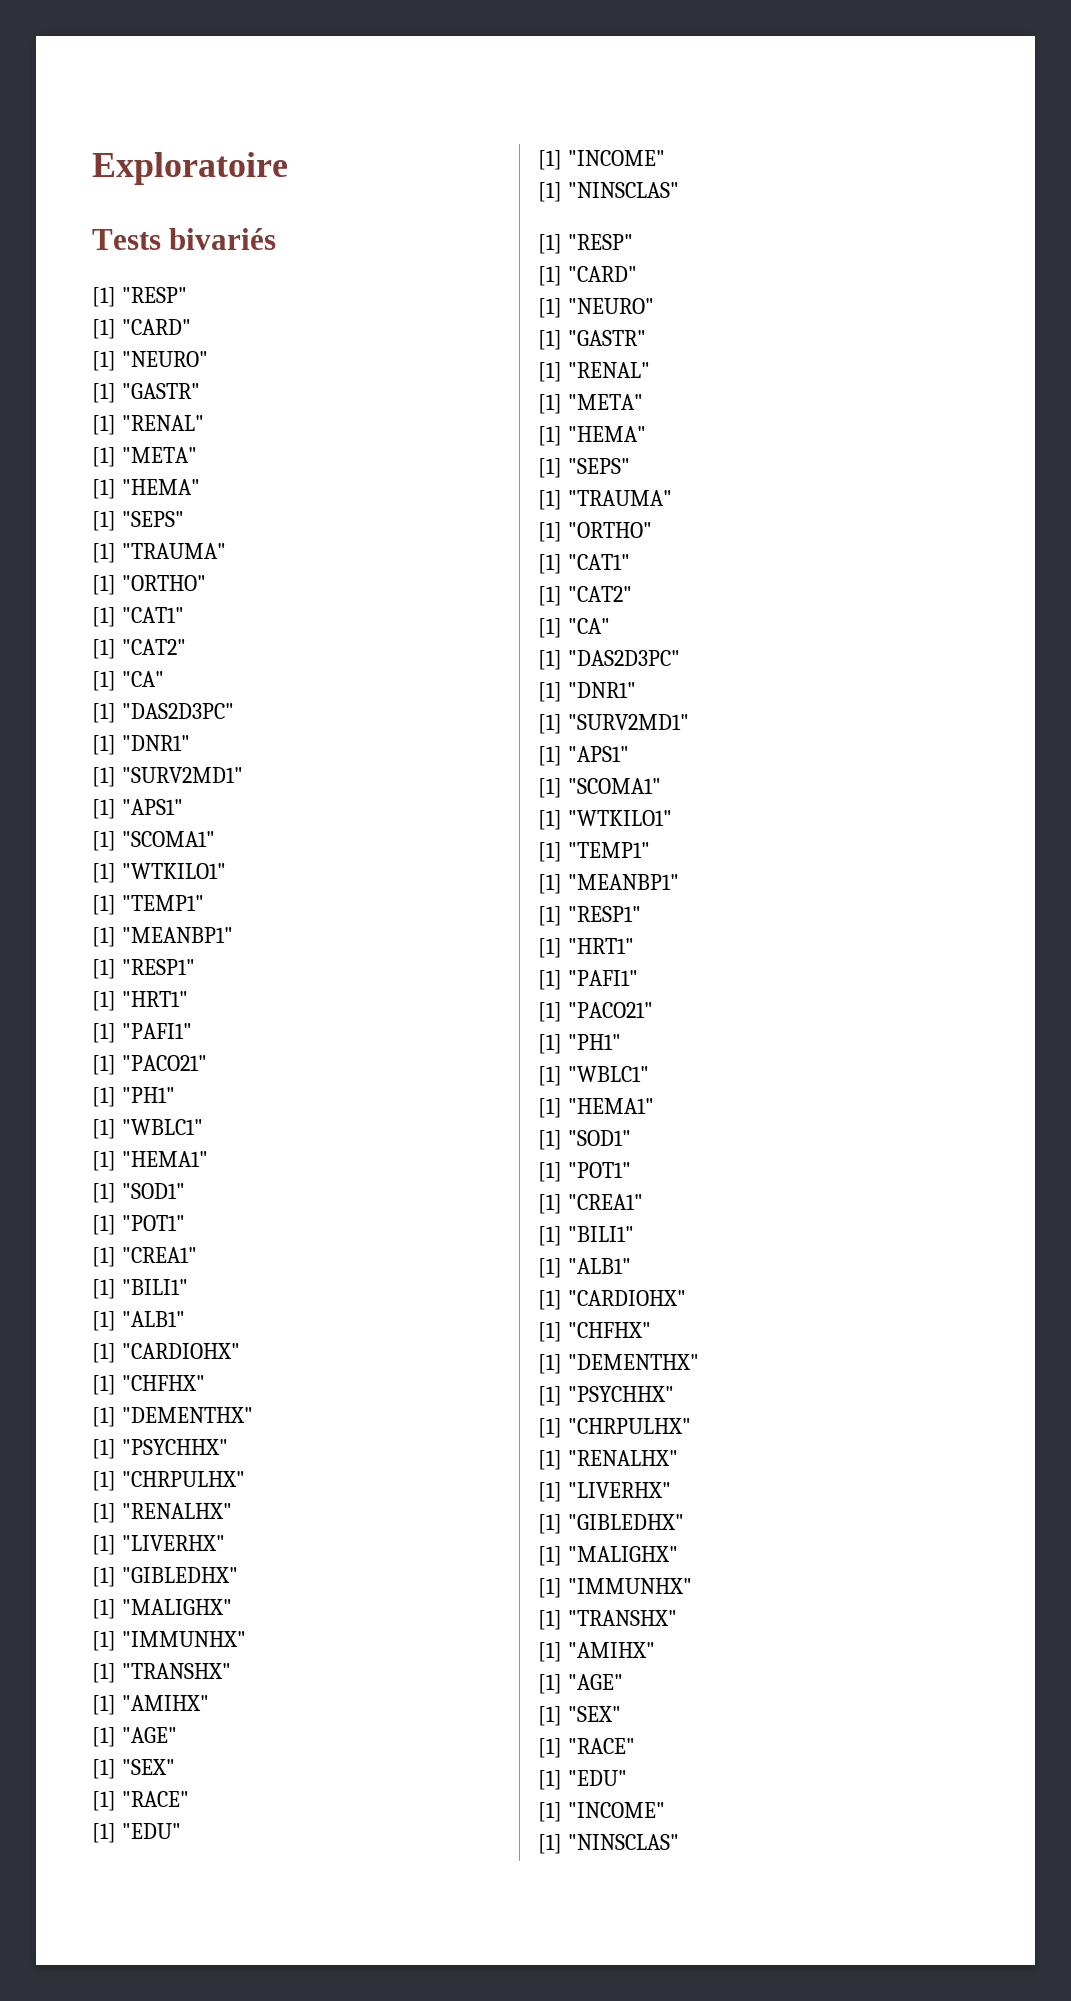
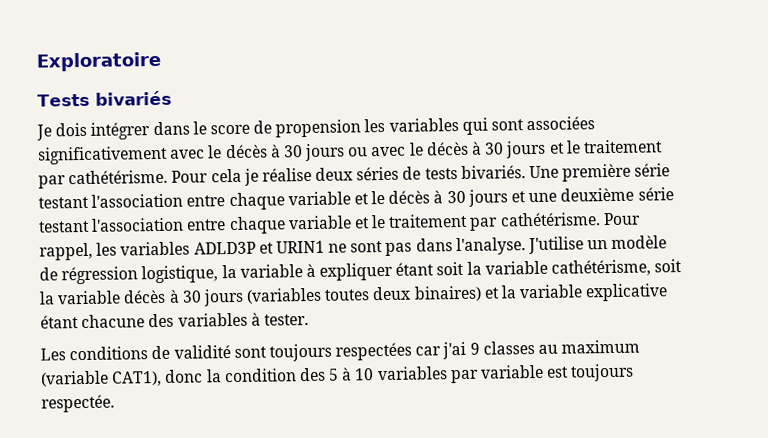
[92,287,187,307] [92,319,191,339] [92,351,208,371] [92,383,200,403] [92,415,204,435] [92,447,197,467] [92,479,200,499] [92,511,184,531] [92,543,226,563] [92,575,206,595] [92,607,184,627] [92,639,186,659] [92,671,164,691] [92,703,234,723] [92,735,190,755] [92,767,243,787] [92,799,183,819] [92,831,215,851] [92,863,226,883] [92,895,204,915] [92,927,233,947] [92,959,195,979] [92,991,188,1011] [92,1023,192,1043] [92,1055,207,1075] [92,1087,175,1107] [92,1119,203,1139] [92,1151,208,1171] [92,1183,185,1203] [92,1215,185,1235] [92,1247,197,1267] [92,1279,188,1299] [92,1311,185,1331] [92,1343,240,1363] [92,1375,205,1395] [92,1407,253,1427] [92,1439,228,1459] [92,1471,245,1491] [92,1503,232,1523] [92,1535,225,1555] [92,1567,238,1587] [92,1599,232,1619] [92,1631,246,1651] [92,1663,231,1683] [92,1695,209,1715] [92,1727,177,1747] [92,1759,175,1779] [92,1791,189,1811] [92,1823,181,1843] [538,150,665,170] [538,182,679,202] [538,234,633,254] [538,266,637,286] [538,298,654,318] [538,330,646,350] [538,362,650,382] [538,394,643,414] [538,426,646,446] [538,458,630,478] [538,490,672,510] [538,522,652,542] [538,554,630,574] [538,586,632,606] [538,618,610,638] [538,650,680,670] [538,682,636,702] [538,714,689,734] [538,746,629,766] [538,778,661,798] [538,810,672,830] [538,842,650,862] [538,874,679,894] [538,906,641,926] [538,938,634,958] [538,970,638,990] [538,1002,653,1022] [538,1034,621,1054] [538,1066,649,1086] [538,1098,654,1118] [538,1130,631,1150] [538,1162,631,1182] [538,1194,643,1214] [538,1226,634,1246] [538,1258,631,1278] [538,1290,686,1310] [538,1322,651,1342] [538,1354,699,1374] [538,1386,674,1406] [538,1418,691,1438] [538,1450,678,1470] [538,1482,671,1502] [538,1514,684,1534] [538,1546,678,1566] [538,1578,692,1598] [538,1610,677,1630] [538,1642,655,1662] [538,1674,623,1694] [538,1706,621,1726] [538,1738,635,1758] [538,1770,627,1790] [538,1802,665,1822] [538,1834,679,1854] [1] "RESP" // [1] "CARD" // [1] "NEURO" // [1] "GASTR" // [1] "RENAL" // [1] "META" // [1] "HEMA" // [1] "SEPS" // [1] "TRAUMA" // [1] "ORTHO" // [1] "CAT1" // [1] "CAT2" // [1] "CA" // [1] "DAS2D3PC" // [1] "DNR1" // [1] "SURV2MD1" // [1] "APS1" // [1] "SCOMA1" // [1] "WTKILO1" // [1] "TEMP1" // [1] "MEANBP1" // [1] "RESP1" // [1] "HRT1" // [1] "PAFI1" // [1] "PACO21" // [1] "PH1" // [1] "WBLC1" // [1] "HEMA1" // [1] "SOD1" // [1] "POT1" // [1] "CREA1" // [1] "BILI1" // [1] "ALB1" // [1] "CARDIOHX" // [1] "CHFHX" // [1] "DEMENTHX" // [1] "PSYCHHX" // [1] "CHRPULHX" // [1] "RENALHX" // [1] "LIVERHX" // [1] "GIBLEDHX" // [1] "MALIGHX" // [1] "IMMUNHX" // [1] "TRANSHX" // [1] "AMIHX" // [1] "AGE" // [1] "SEX" // [1] "RACE" // [1] "EDU" // [1] "INCOME" // [1] "NINSCLAS" // [1] "RESP" // [1] "CARD" // [1] "NEURO" // [1] "GASTR" // [1] "RENAL" // [1] "META" // [1] "HEMA" // [1] "SEPS" // [1] "TRAUMA" // [1] "ORTHO" // [1] "CAT1" // [1] "CAT2" // [1] "CA" // [1] "DAS2D3PC" // [1] "DNR1" // [1] "SURV2MD1" // [1] "APS1" // [1] "SCOMA1" // [1] "WTKILO1" // [1] "TEMP1" // [1] "MEANBP1" // [1] "RESP1" // [1] "HRT1" // [1] "PAFI1" // [1] "PACO21" // [1] "PH1" // [1] "WBLC1" // [1] "HEMA1" // [1] "SOD1" // [1] "POT1" // [1] "CREA1" // [1] "BILI1" // [1] "ALB1" // [1] "CARDIOHX" // [1] "CHFHX" // [1] "DEMENTHX" // [1] "PSYCHHX" // [1] "CHRPULHX" // [1] "RENALHX" // [1] "LIVERHX" // [1] "GIBLEDHX" // [1] "MALIGHX" // [1] "IMMUNHX" // [1] "TRANSHX" // [1] "AMIHX" // [1] "AGE" // [1] "SEX" // [1] "RACE" // [1] "EDU" // [1] "INCOME" // [1] "NINSCLAS" -> [36,116,596,141] [38,139,663,165] [38,163,671,189] [38,187,674,211] [39,212,641,235] [39,235,668,261] [39,259,683,285] [39,283,669,307] [40,312,309,329] [40,339,641,362] [40,363,635,387] [41,394,115,413] Je dois intégrer dans le score de propension les variables qui sont associées significativement avec le décès à 30 jours ou avec le décès à 30 jours et le traitement par cathétérisme. Pour cela je réalise deux séries de tests bivariés. Une première série testant l'association entre chaque variable et le décès à 30 jours et une deuxième série testant l'association entre chaque variable et le traitement par cathétérisme. Pour rappel, les variables ADLD3P et URIN1 ne sont pas dans l'analyse. J'utilise un modèle de régression logistique, la variable à expliquer étant soit la variable cathétérisme, soit la variable décès à 30 jours (variables toutes deux binaires) et la variable explicative étant chacune des variables à tester. // Les conditions de validité sont toujours respectées car j'ai 9 classes au maximum (variable CAT1), donc la condition des 5 à 10 variables par variable est toujours respectée.

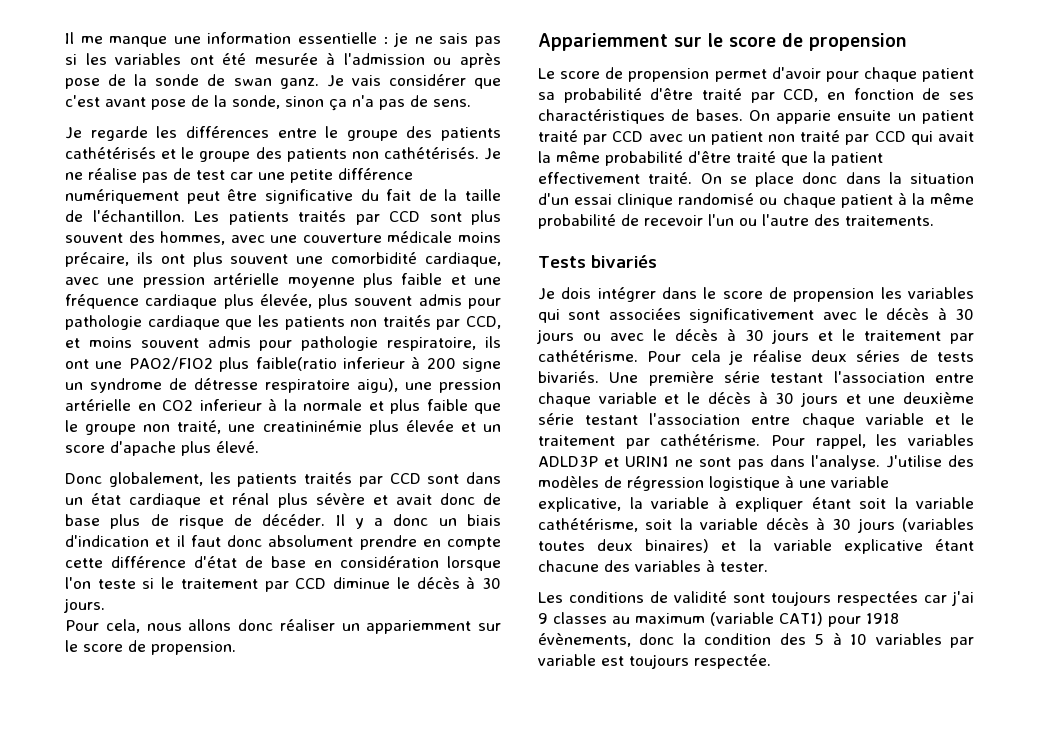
[36,51,162,72] Exploratoire -> [65,32,502,47] [65,52,501,68] [65,74,502,89] [65,95,471,111] [65,126,501,141] [65,147,501,162] [65,168,413,183] [65,189,501,204] [65,210,501,225] [65,231,501,245] [65,252,501,267] [65,273,501,288] [65,294,501,309] [65,315,501,330] [65,336,501,351] [65,356,501,372] [65,378,501,393] [65,398,501,414] [65,420,501,435] [65,441,259,456] [65,472,501,487] [65,493,502,508] [65,514,501,529] [65,535,501,550] [65,556,501,571] [65,576,502,592] [63,598,105,613] [65,619,501,634] [65,640,236,655] [538,33,907,51] [538,67,974,82] [538,88,974,103] [538,109,974,124] [538,130,974,145] [538,151,883,166] [538,172,974,187] [538,192,974,208] [538,214,934,229] Il me manque une information essentielle : je ne sais pas si les variables ont été mesurée à l'admission ou après pose de la sonde de swan ganz. Je vais considérer que c'est avant pose de la sonde, sinon ça n'a pas de sens. // Je regarde les différences entre le groupe des patients cathétérisés et le groupe des patients non cathétérisés. Je ne réalise pas de test car une petite différence numériquement peut être significative du fait de la taille de l'échantillon. Les patients traités par CCD sont plus souvent des hommes, avec une couverture médicale moins précaire, ils ont plus souvent une comorbidité cardiaque, avec une pression artérielle moyenne plus faible et une fréquence cardiaque plus élevée, plus souvent admis pour pathologie cardiaque que les patients non traités par CCD, et moins souvent admis pour pathologie respiratoire, ils ont une PAO2/FIO2 plus faible(ratio inferieur à 200 signe un syndrome de détresse respiratoire aigu), une pression artérielle en CO2 inferieur à la normale et plus faible que le groupe non traité, une creatininémie plus élevée et un score d'apache plus élevé. // Donc globalement, les patients traités par CCD sont dans un état cardiaque et rénal plus sévère et avait donc de base plus de risque de décéder. Il y a donc un biais d'indication et il faut donc absolument prendre en compte cette différence d'état de base en considération lorsque l'on teste si le traitement par CCD diminue le décès à 30 jours. // Pour cela, nous allons donc réaliser un appariemment sur le score de propension. // Appariemment sur le score de propension // Le score de propension permet d'avoir pour chaque patient sa probabilité d'être traité par CCD, en fonction de ses charactéristiques de bases. On apparie ensuite un patient traité par CCD avec un patient non traité par CCD qui avait la même probabilité d'être traité que la patient effectivement traité. On se place donc dans la situation d'un essai clinique randomisé ou chaque patient à la même probabilité de recevoir l'un ou l'autre des traitements.
[587,235,668,250] [39,265,219,285] un modèle de régression logistique, -> [948,455,974,467] [538,475,889,491] [538,497,621,512] des modèles de régression logistique à une variable explicative,
[112,370,163,387] CAT1), -> [779,612,899,627] [538,633,631,647] CAT1) pour 1918 évènements,

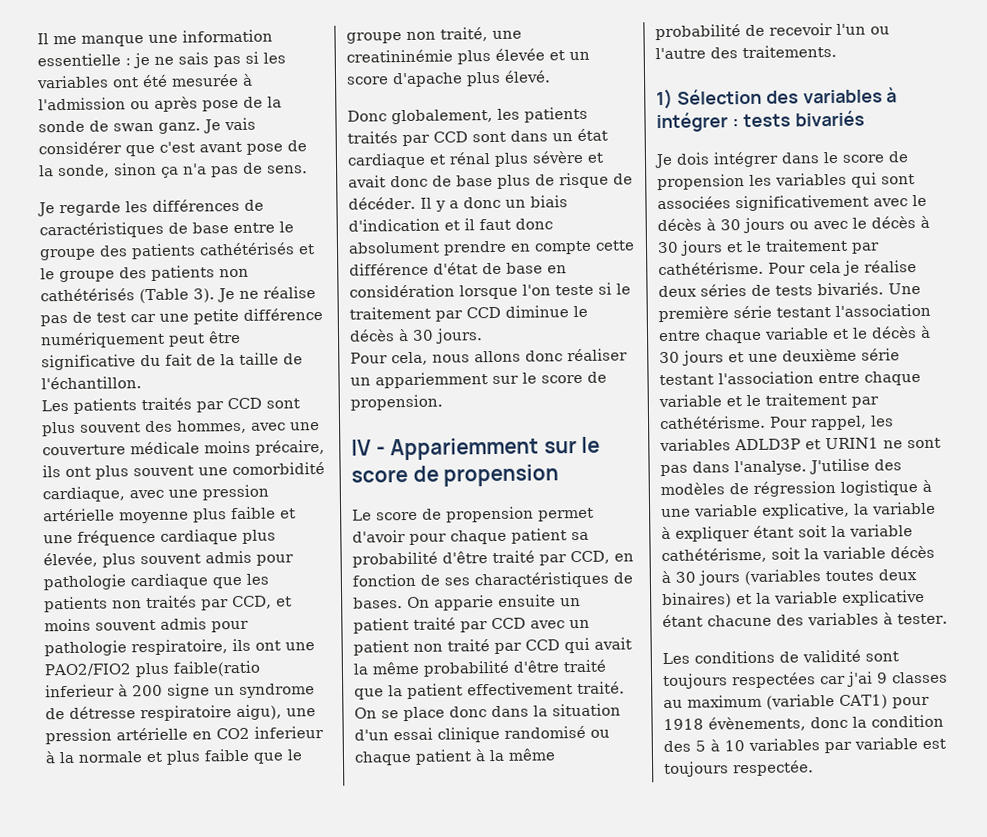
(269, 132) none -> [244,199,264,211] [39,221,229,239] de caractéristiques de base
[383,147,479,159] cathétérisés. -> [40,288,215,304] cathétérisés (Table 3).
(185, 216) none -> (142, 383) //
(236, 648) none -> [351,439,386,456] IV -
[538,256,586,268] Tests -> [656,87,898,110] [656,112,791,133] 1) Sélection des variables à intégrer : tests

